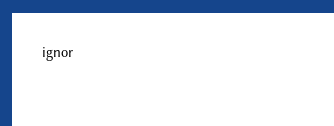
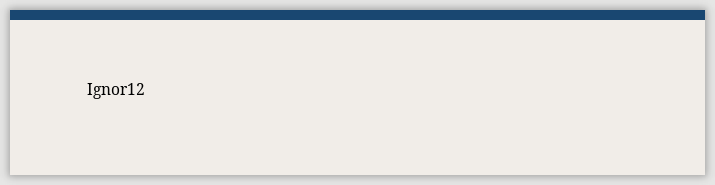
[42,47,73,61] ignor -> [87,83,145,99] Ignor12

